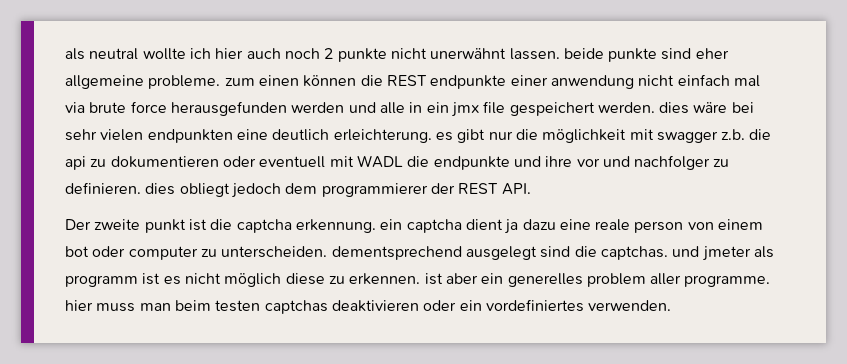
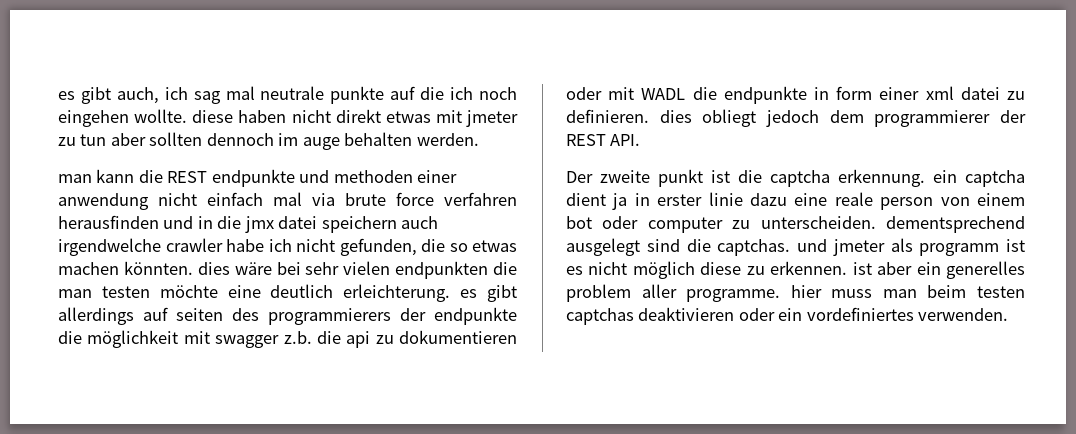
[65,48,729,62] [65,75,357,89] als neutral wollte ich hier auch noch 2 punkte nicht unerwähnt lassen. beide punkte sind eher allgemeine probleme. zum einen können -> [58,86,518,104] [58,109,518,127] [58,132,479,150] [58,169,135,183] es gibt auch, ich sag mal neutrale punkte auf die ich noch eingehen wollte. diese haben nicht direkt etwas mit jmeter zu tun aber sollten dennoch im auge behalten werden. // man kann
(507, 82) none -> [299,170,413,183] und methoden
[170,101,655,117] herausgefunden werden und alle in ein jmx file gespeichert werden. -> [444,192,517,206] [58,215,439,233] [58,238,517,256] [58,261,193,275] verfahren herausfinden und in die jmx datei speichern auch irgendwelche crawler habe ich nicht gefunden, die so etwas machen könnten.
(233, 136) none -> [493,262,517,275] [58,285,218,298] die man testen möchte
[488,131,513,140] nur -> [58,307,517,325] allerdings auf seiten des programmierers der endpunkte
[259,156,326,168] eventuell -> (602, 93) none
[513,155,711,170] und ihre vor und nachfolger -> [814,86,1000,100] in form einer xml datei
(519, 226) none -> [634,192,743,206] in erster linie

